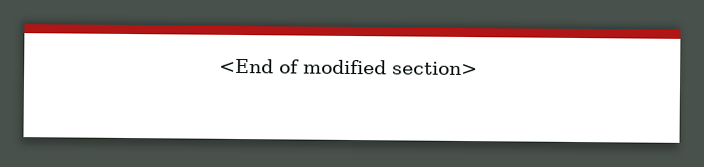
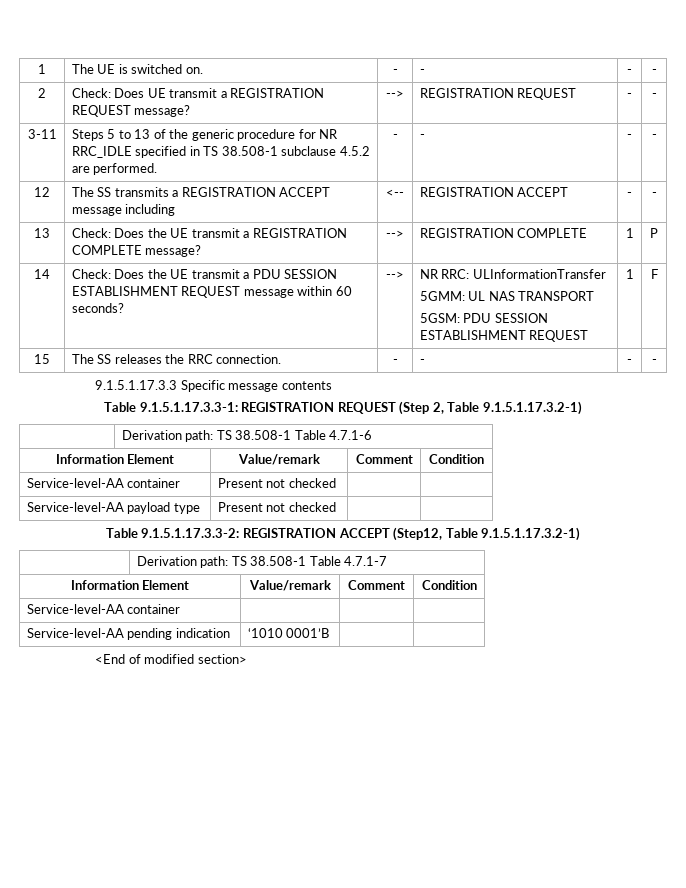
(219, 66) none -> [38,64,46,74] [71,64,203,74] [392,69,398,74] [419,69,425,74] [627,69,632,74] [651,69,657,74] [38,88,46,98] [71,88,325,98] [71,105,191,117] [386,90,404,98] [419,88,577,100] [627,93,632,98] [651,93,657,98] [27,129,57,139] [71,129,339,141] [71,146,370,158] [71,163,158,175] [392,134,398,139] [419,134,425,139] [627,134,632,139] [651,134,657,139] [34,187,50,197] [71,187,331,197] [71,204,176,216] [386,189,404,197] [419,187,569,197] [627,192,632,197] [651,192,657,197] [34,228,50,238] [71,228,347,238] [71,245,202,257] [386,230,404,238] [419,228,588,238] [625,228,634,238] [650,228,658,238] [34,269,50,279] [71,269,338,279] [71,286,352,298] [71,303,124,313] [386,271,404,279] [419,269,606,279] [419,291,595,301] [419,313,548,323] [419,330,589,342] [625,269,634,279] [650,269,658,279] [34,354,50,364] [71,354,282,364] [392,359,398,364] [419,359,425,364] [627,359,632,364] [651,359,657,364] [95,380,332,392] [104,401,582,415] [121,430,373,442] [55,454,175,464] [237,454,320,465] [355,454,413,464] [429,454,484,464] [26,478,181,488] [217,478,336,488] [26,502,200,514] [217,502,336,512] [105,527,581,541] [136,556,388,568] [70,580,190,590] [248,580,331,591] [348,580,405,590] [421,580,477,590] [26,604,181,614] [26,628,230,640] [247,628,330,638] 1 | The UE is switched on. | - | - | - | - // 2 | Check: Does UE transmit a REGISTRATION REQUEST message? | --> | REGISTRATION REQUEST | - | - // 3-11 | Steps 5 to 13 of the generic procedure for NR RRC_IDLE specified in TS 38.508-1 subclause 4.5.2 are performed. | - | - | - | - // 12 | The SS transmits a REGISTRATION ACCEPT message including | <-- | REGISTRATION ACCEPT | - | - // 13 | Check: Does the UE transmit a REGISTRATION COMPLETE message? | --> | REGISTRATION COMPLETE | 1 | P // 14 | Check: Does the UE transmit a PDU SESSION ESTABLISHMENT REQUEST message within 60 seconds? | --> | NR RRC: ULInformationTransfer // 5GMM: UL NAS TRANSPORT // 5GSM: PDU SESSION ESTABLISHMENT REQUEST | 1 | F // 15 | The SS releases the RRC connection. | - | - | - | - // 9.1.5.1.17.3.3 Specific message contents // Table 9.1.5.1.17.3.3-1: REGISTRATION REQUEST (Step 2, Table 9.1.5.1.17.3.2-1) // | Derivation path: TS 38.508-1 Table 4.7.1-6 // Information Element | Value/remark | Comment | Condition // Service-level-AA container | Present not checked | | // Service-level-AA payload type | Present not checked | | // Table 9.1.5.1.17.3.3-2: REGISTRATION ACCEPT (Step12, Table 9.1.5.1.17.3.2-1) // | Derivation path: TS 38.508-1 Table 4.7.1-7 // Information Element | Value/remark | Comment | Condition // Service-level-AA container | | | // Service-level-AA pending indication | ‘1010 0001’B | | //

